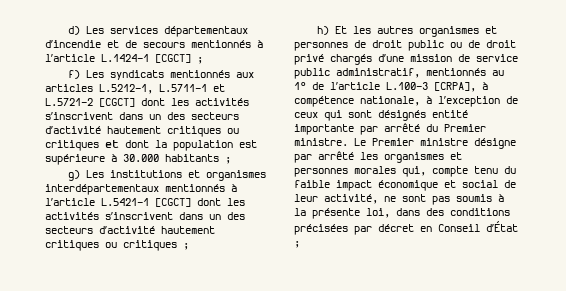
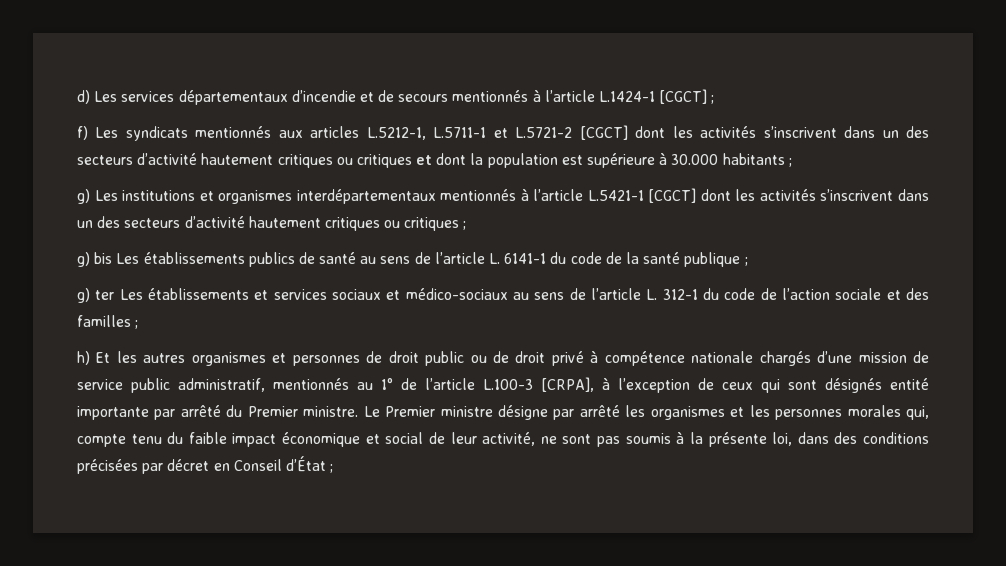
(189, 246) none -> [77,252,748,267] [77,288,930,303] [77,315,139,329] // g) bis Les établissements publics de santé au sens de l’article L. 6141-1 du code de la santé publique ; // g) ter Les établissements et services sociaux et médico-sociaux au sens de l’article L. 312-1 du code de l’action sociale et des familles ;
(324, 59) none -> [590,350,754,366] à compétence nationale
[294,96,432,107] compétence nationale, à -> (610, 383) none
(462, 156) none -> [749,405,770,417] les

